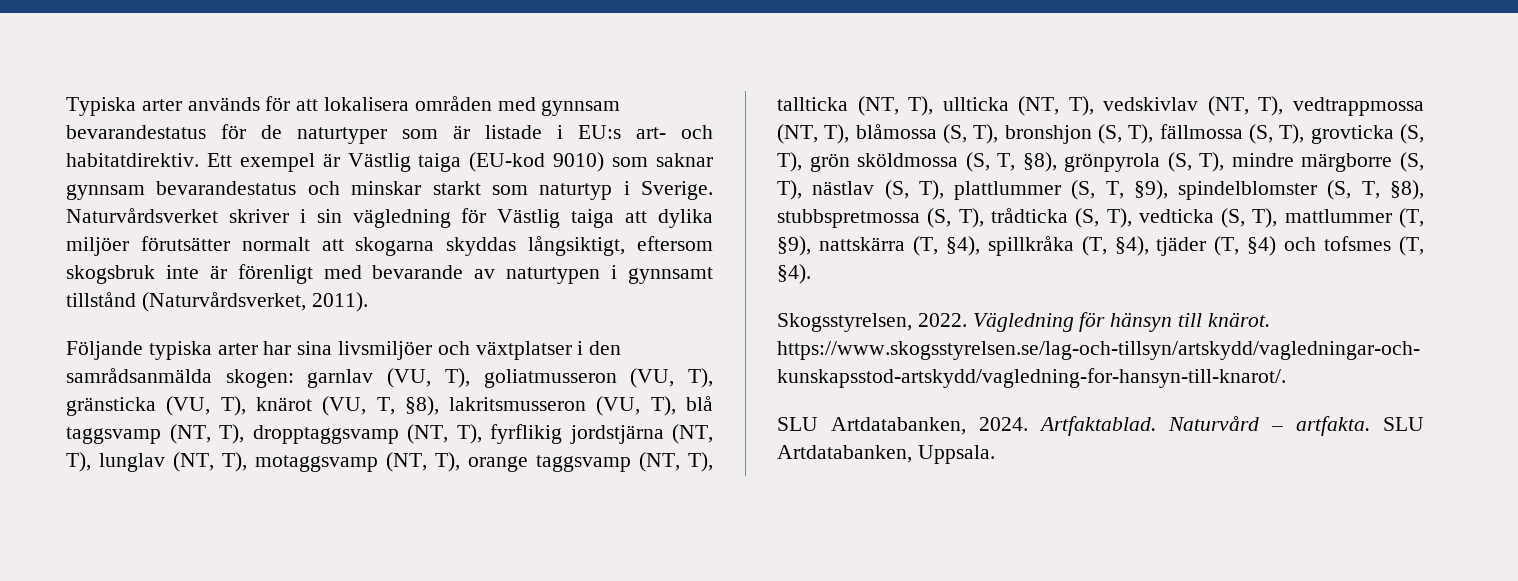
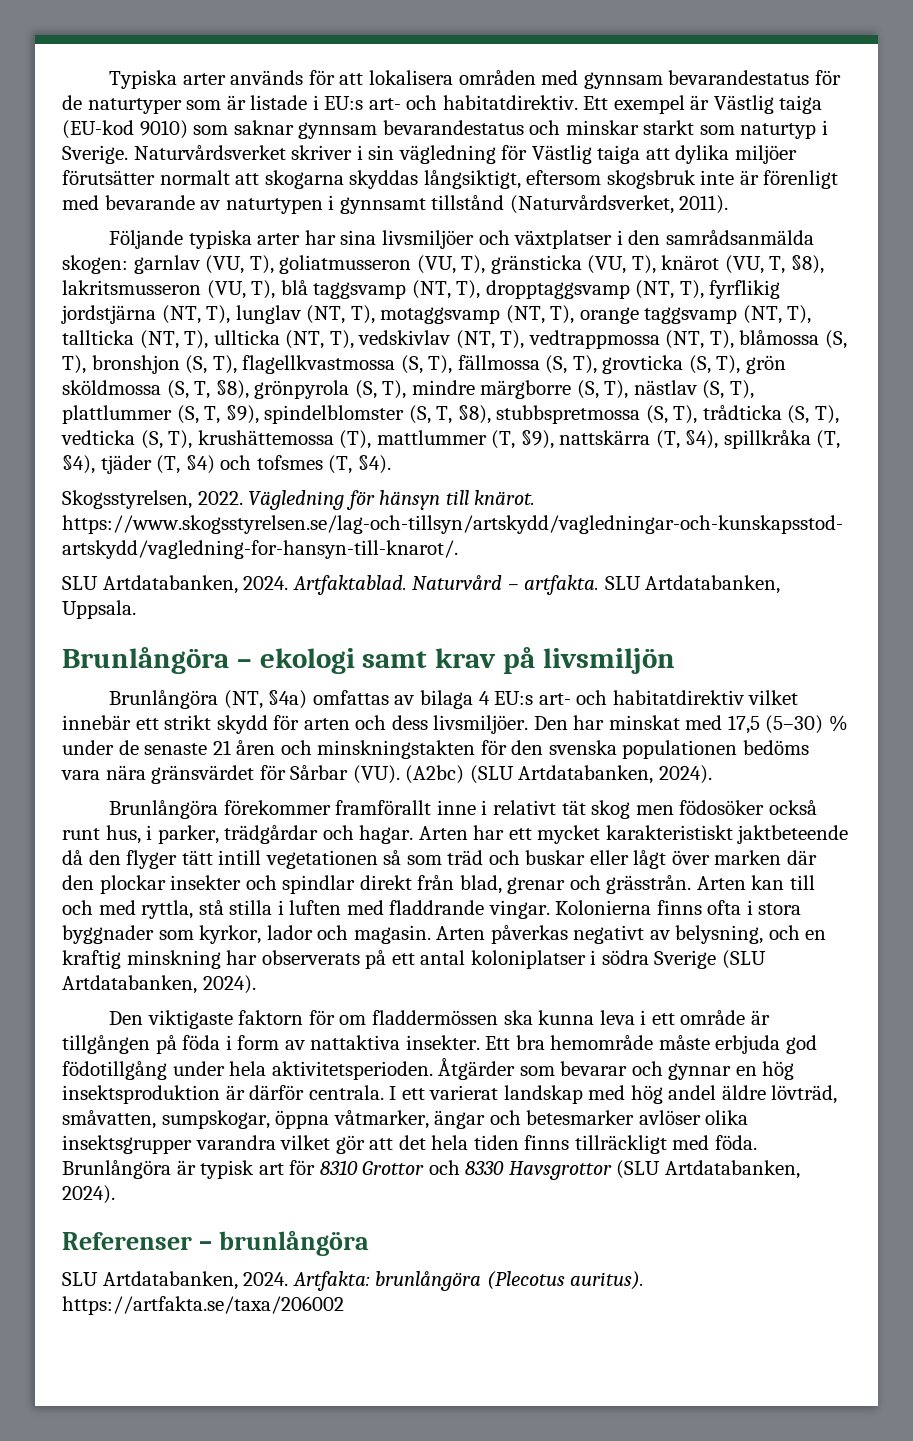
(1154, 134) none -> [242,355,453,374] flagellkvastmossa (S, T),
(1278, 218) none -> [197,430,372,449] krushättemossa (T),
(995, 454) none -> [62,647,675,674] [109,690,799,709] [62,715,849,734] [62,740,809,759] [61,765,712,784] [109,800,817,819] [62,825,849,844] [62,850,818,869] [62,875,815,894] [62,900,802,919] [62,925,827,944] [62,950,766,969] [62,975,256,994] [109,1010,770,1029] [62,1035,817,1054] [62,1058,795,1080] [62,1085,838,1104] [62,1110,749,1129] [62,1135,757,1154] [62,1160,800,1180] [62,1185,115,1204] [62,1230,369,1256] [62,1271,645,1291] [62,1296,344,1315] // Brunlångöra – ekologi samt krav på livsmiljön // Brunlångöra (NT, §4a) omfattas av bilaga 4 EU:s art- och habitatdirektiv vilket innebär ett strikt skydd för arten och dess livsmiljöer. Den har minskat med 17,5 (5–30) % under de senaste 21 åren och minskningstakten för den svenska populationen bedöms vara nära gränsvärdet för Sårbar (VU). (A2bc) (SLU Artdatabanken, 2024). // Brunlångöra förekommer framförallt inne i relativt tät skog men födosöker också runt hus, i parker, trädgårdar och hagar. Arten har ett mycket karakteristiskt jaktbeteende då den flyger tätt intill vegetationen så som träd och buskar eller lågt över marken där den plockar insekter och spindlar direkt från blad, grenar och grässtrån. Arten kan till och med ryttla, stå stilla i luften med fladdrande vingar. Kolonierna finns ofta i stora byggnader som kyrkor, lador och magasin. Arten påverkas negativt av belysning, och en kraftig minskning har observerats på ett antal koloniplatser i södra Sverige (SLU Artdatabanken, 2024). // Den viktigaste faktorn för om fladdermössen ska kunna leva i ett område är tillgången på föda i form av nattaktiva insekter. Ett bra hemområde måste erbjuda god födotillgång under hela aktivitetsperioden. Åtgärder som bevarar och gynnar en hög insektsproduktion är därför centrala. I ett varierat landskap med hög andel äldre lövträd, småvatten, sumpskogar, öppna våtmarker, ängar och betesmarker avlöser olika insektsgrupper varandra vilket gör att det hela tiden finns tillräckligt med föda. Brunlångöra är typisk art för 8310 Grottor och 8330 Havsgrottor (SLU Artdatabanken, 2024). // Referenser – brunlångöra // SLU Artdatabanken, 2024. Artfakta: brunlångöra (Plecotus auritus). https://artfakta.se/taxa/206002

